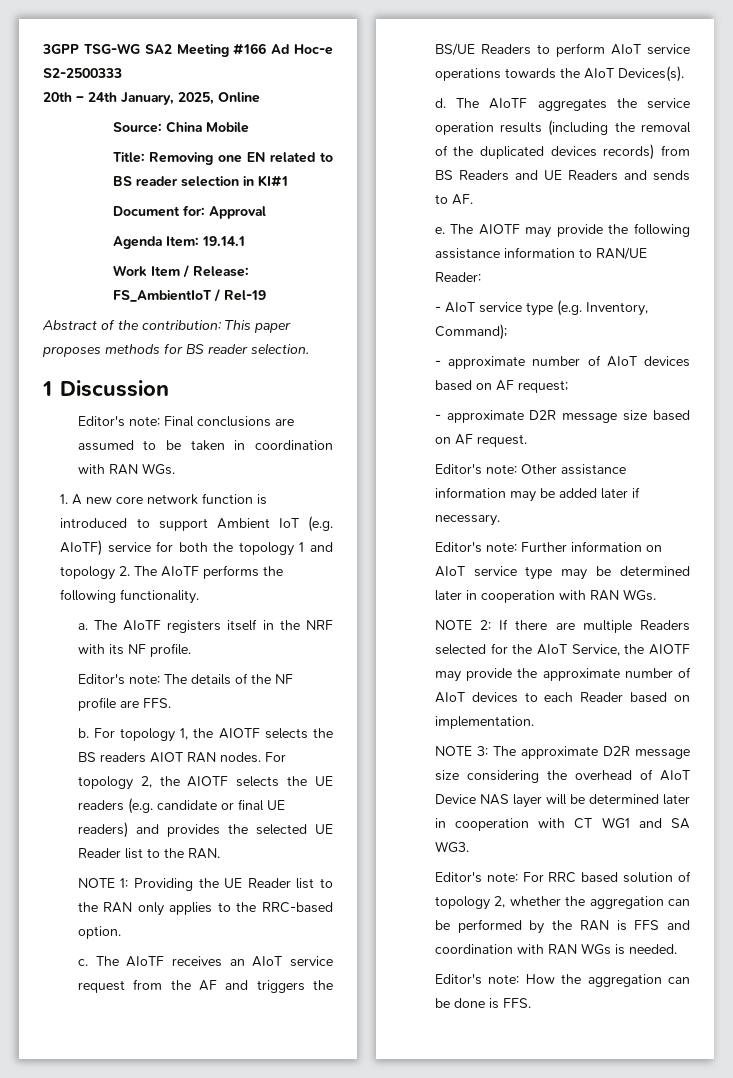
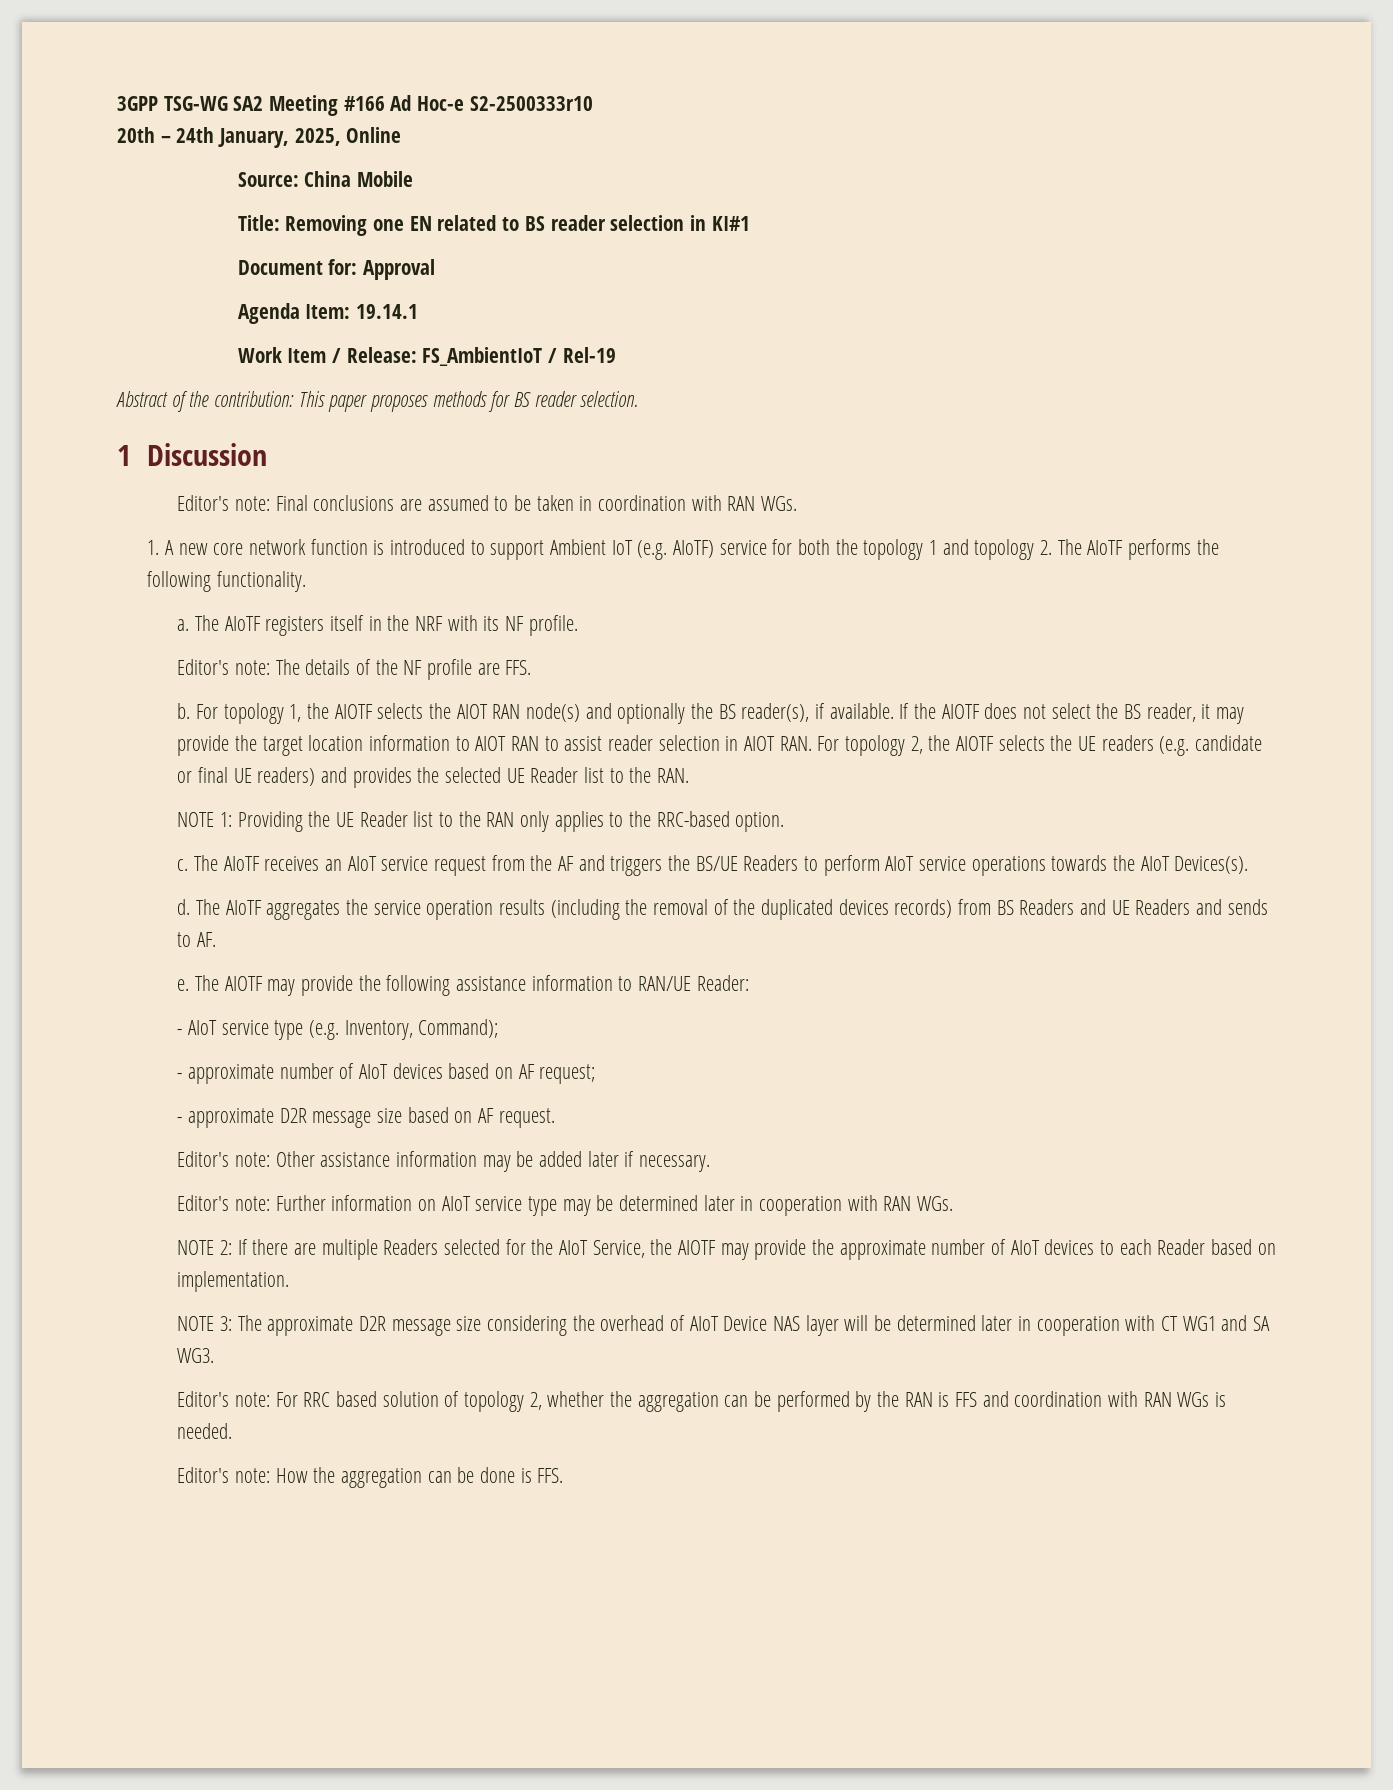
[43,68,122,78] S2-2500333 -> [469,96,593,111] S2-2500333r10
[77,752,261,763] BS readers AIOT RAN nodes. -> [456,703,1245,724] [177,735,812,756] AIOT RAN node(s) and optionally the BS reader(s), if available. If the AIOTF does not select the BS reader, it may provide the target location information to AIOT RAN to assist reader selection in AIOT RAN.

